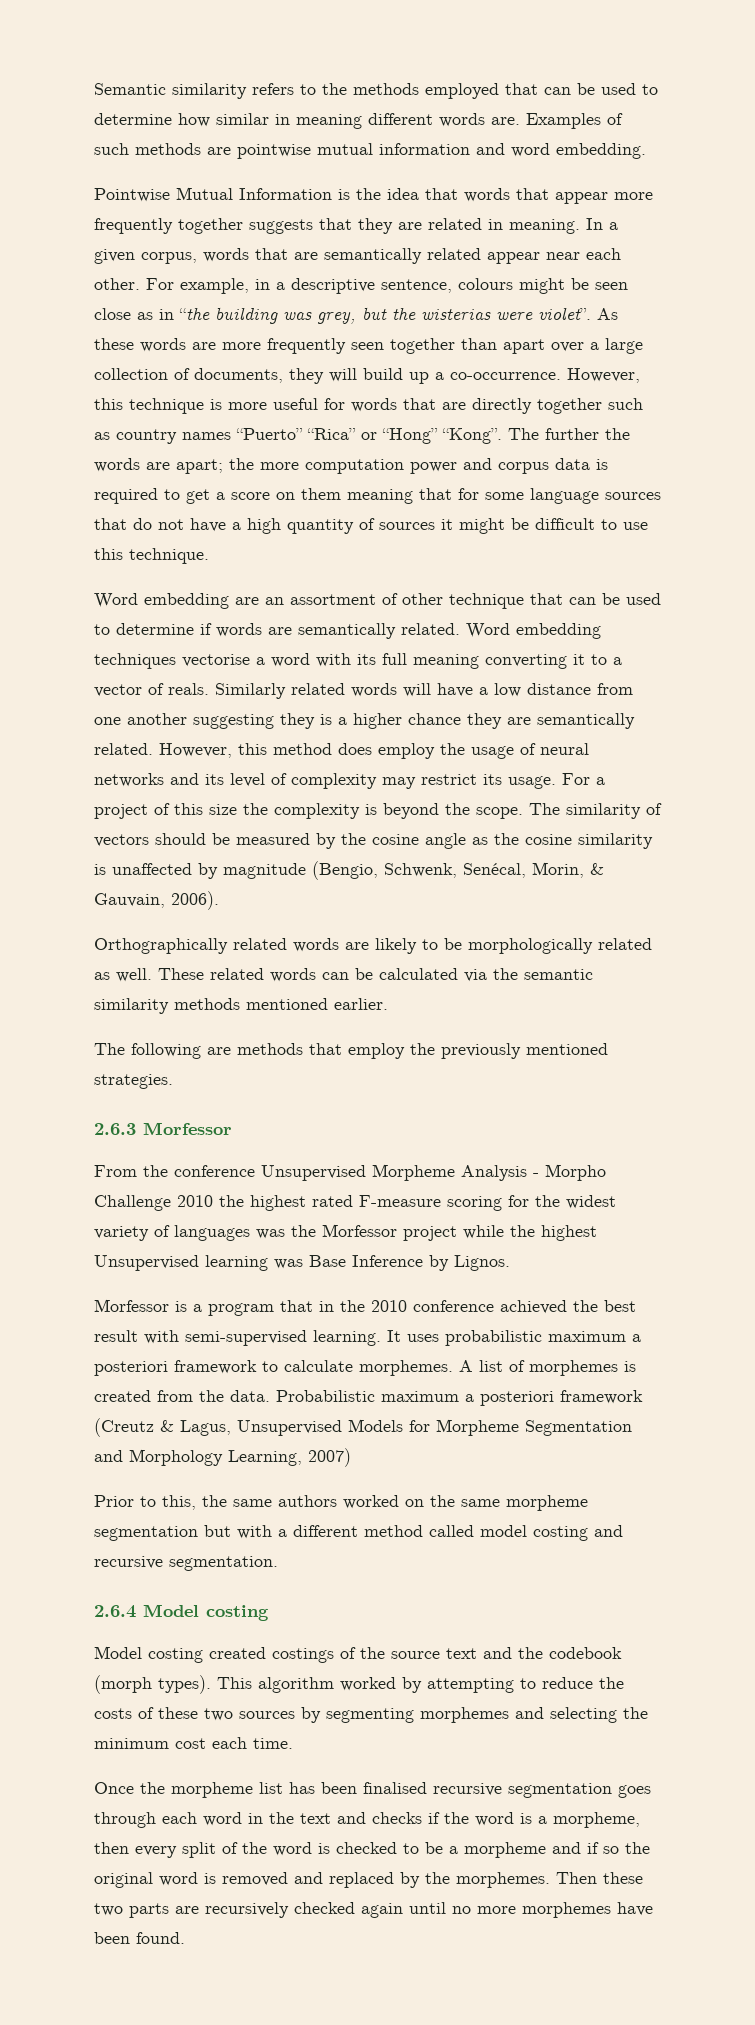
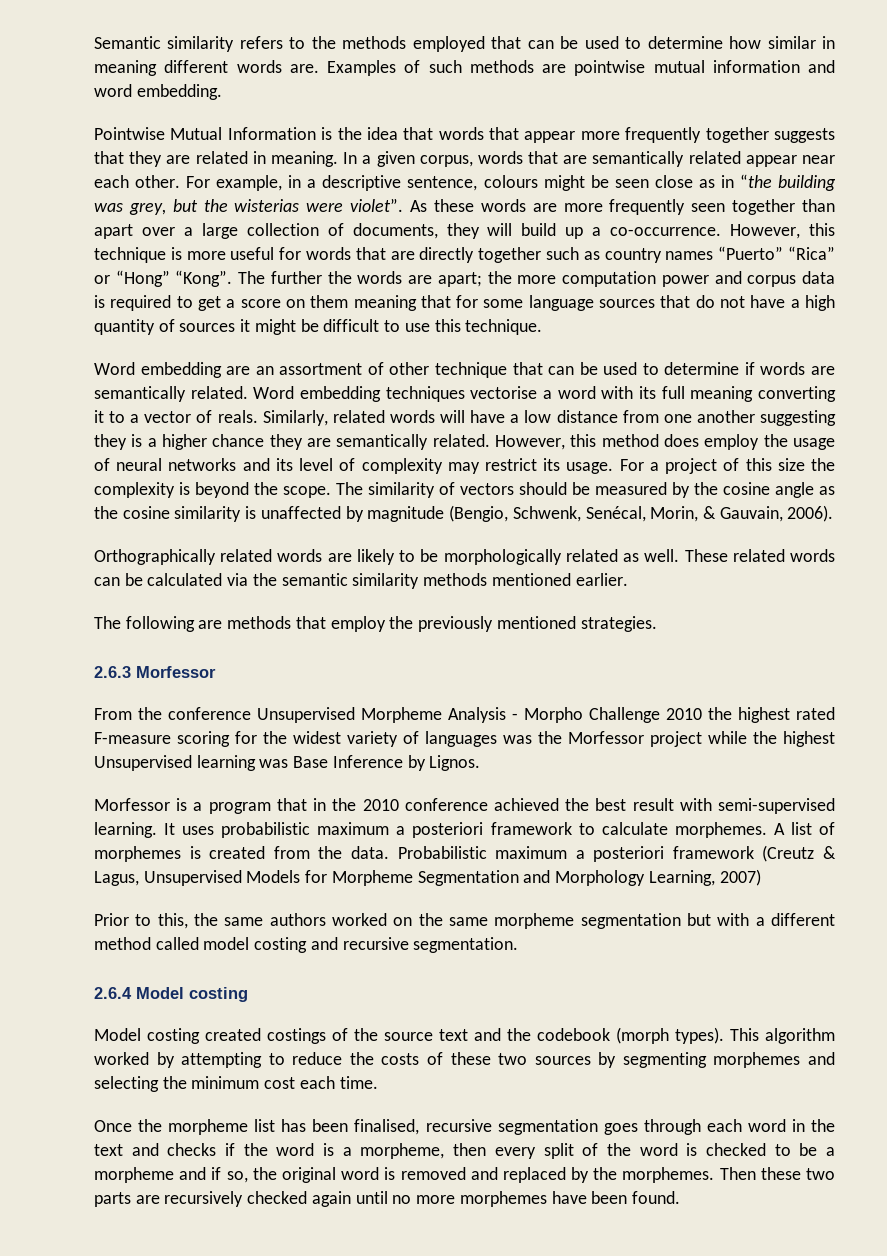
[215,683,286,699] Similarly -> [262,410,328,426] Similarly,
[363,1782,427,1794] finalised -> [354,1119,420,1135] finalised,
[603,1846,619,1854] so -> [226,1171,248,1183] so,

